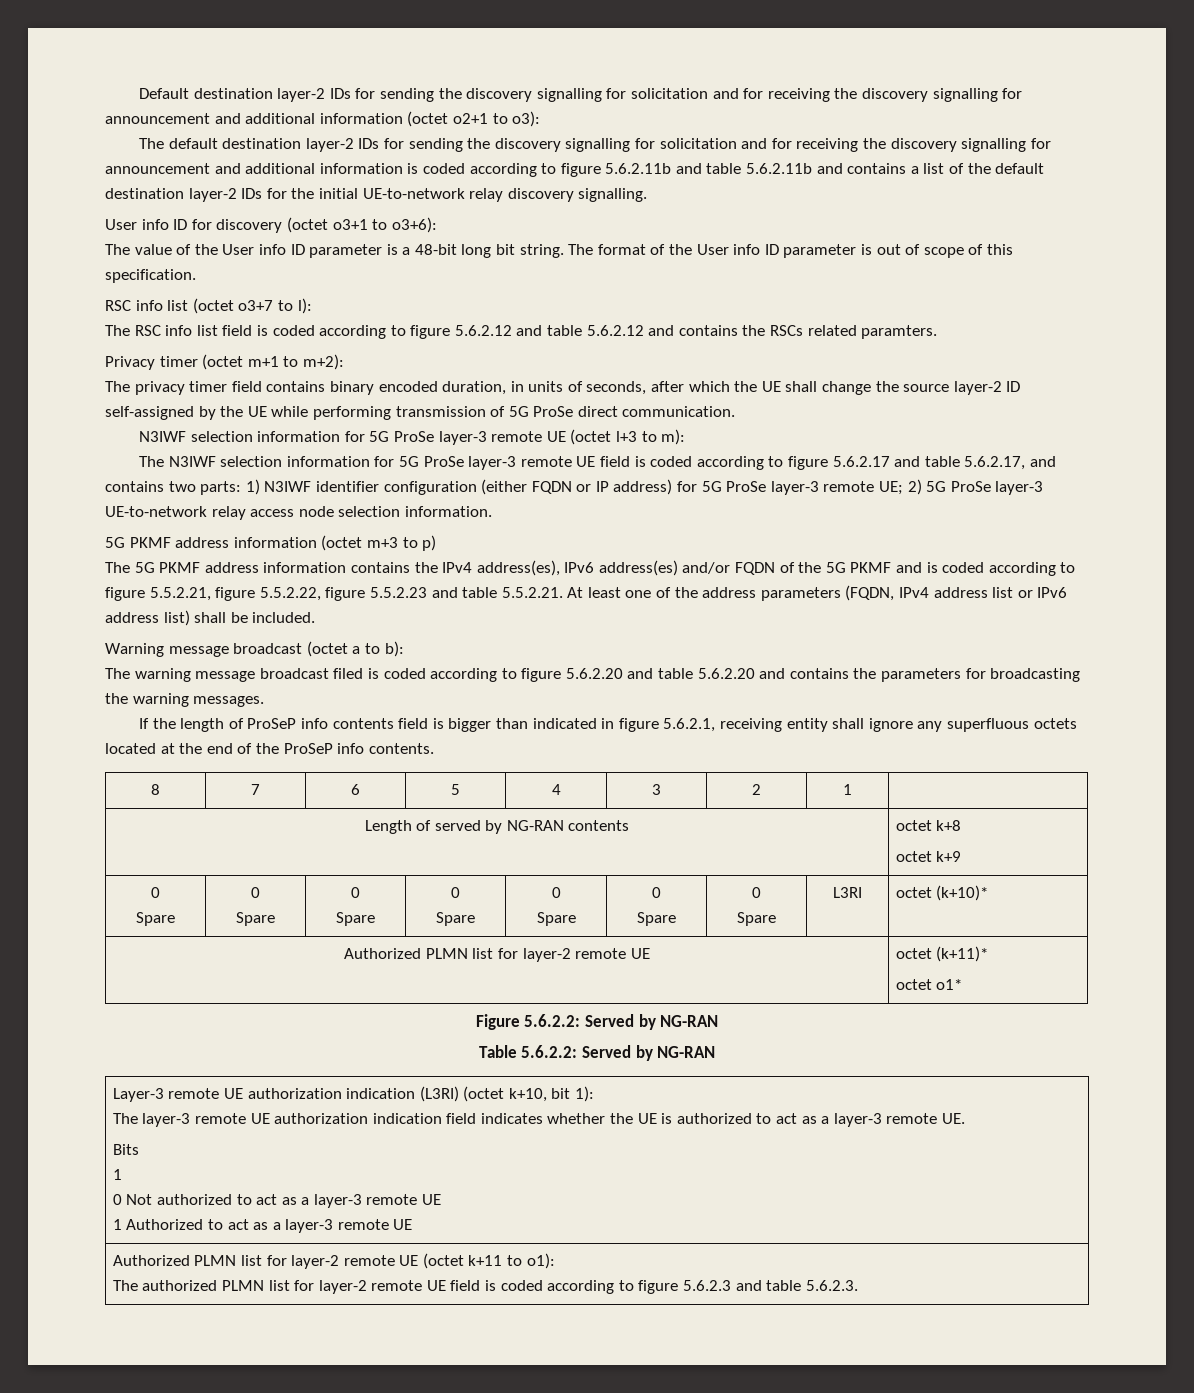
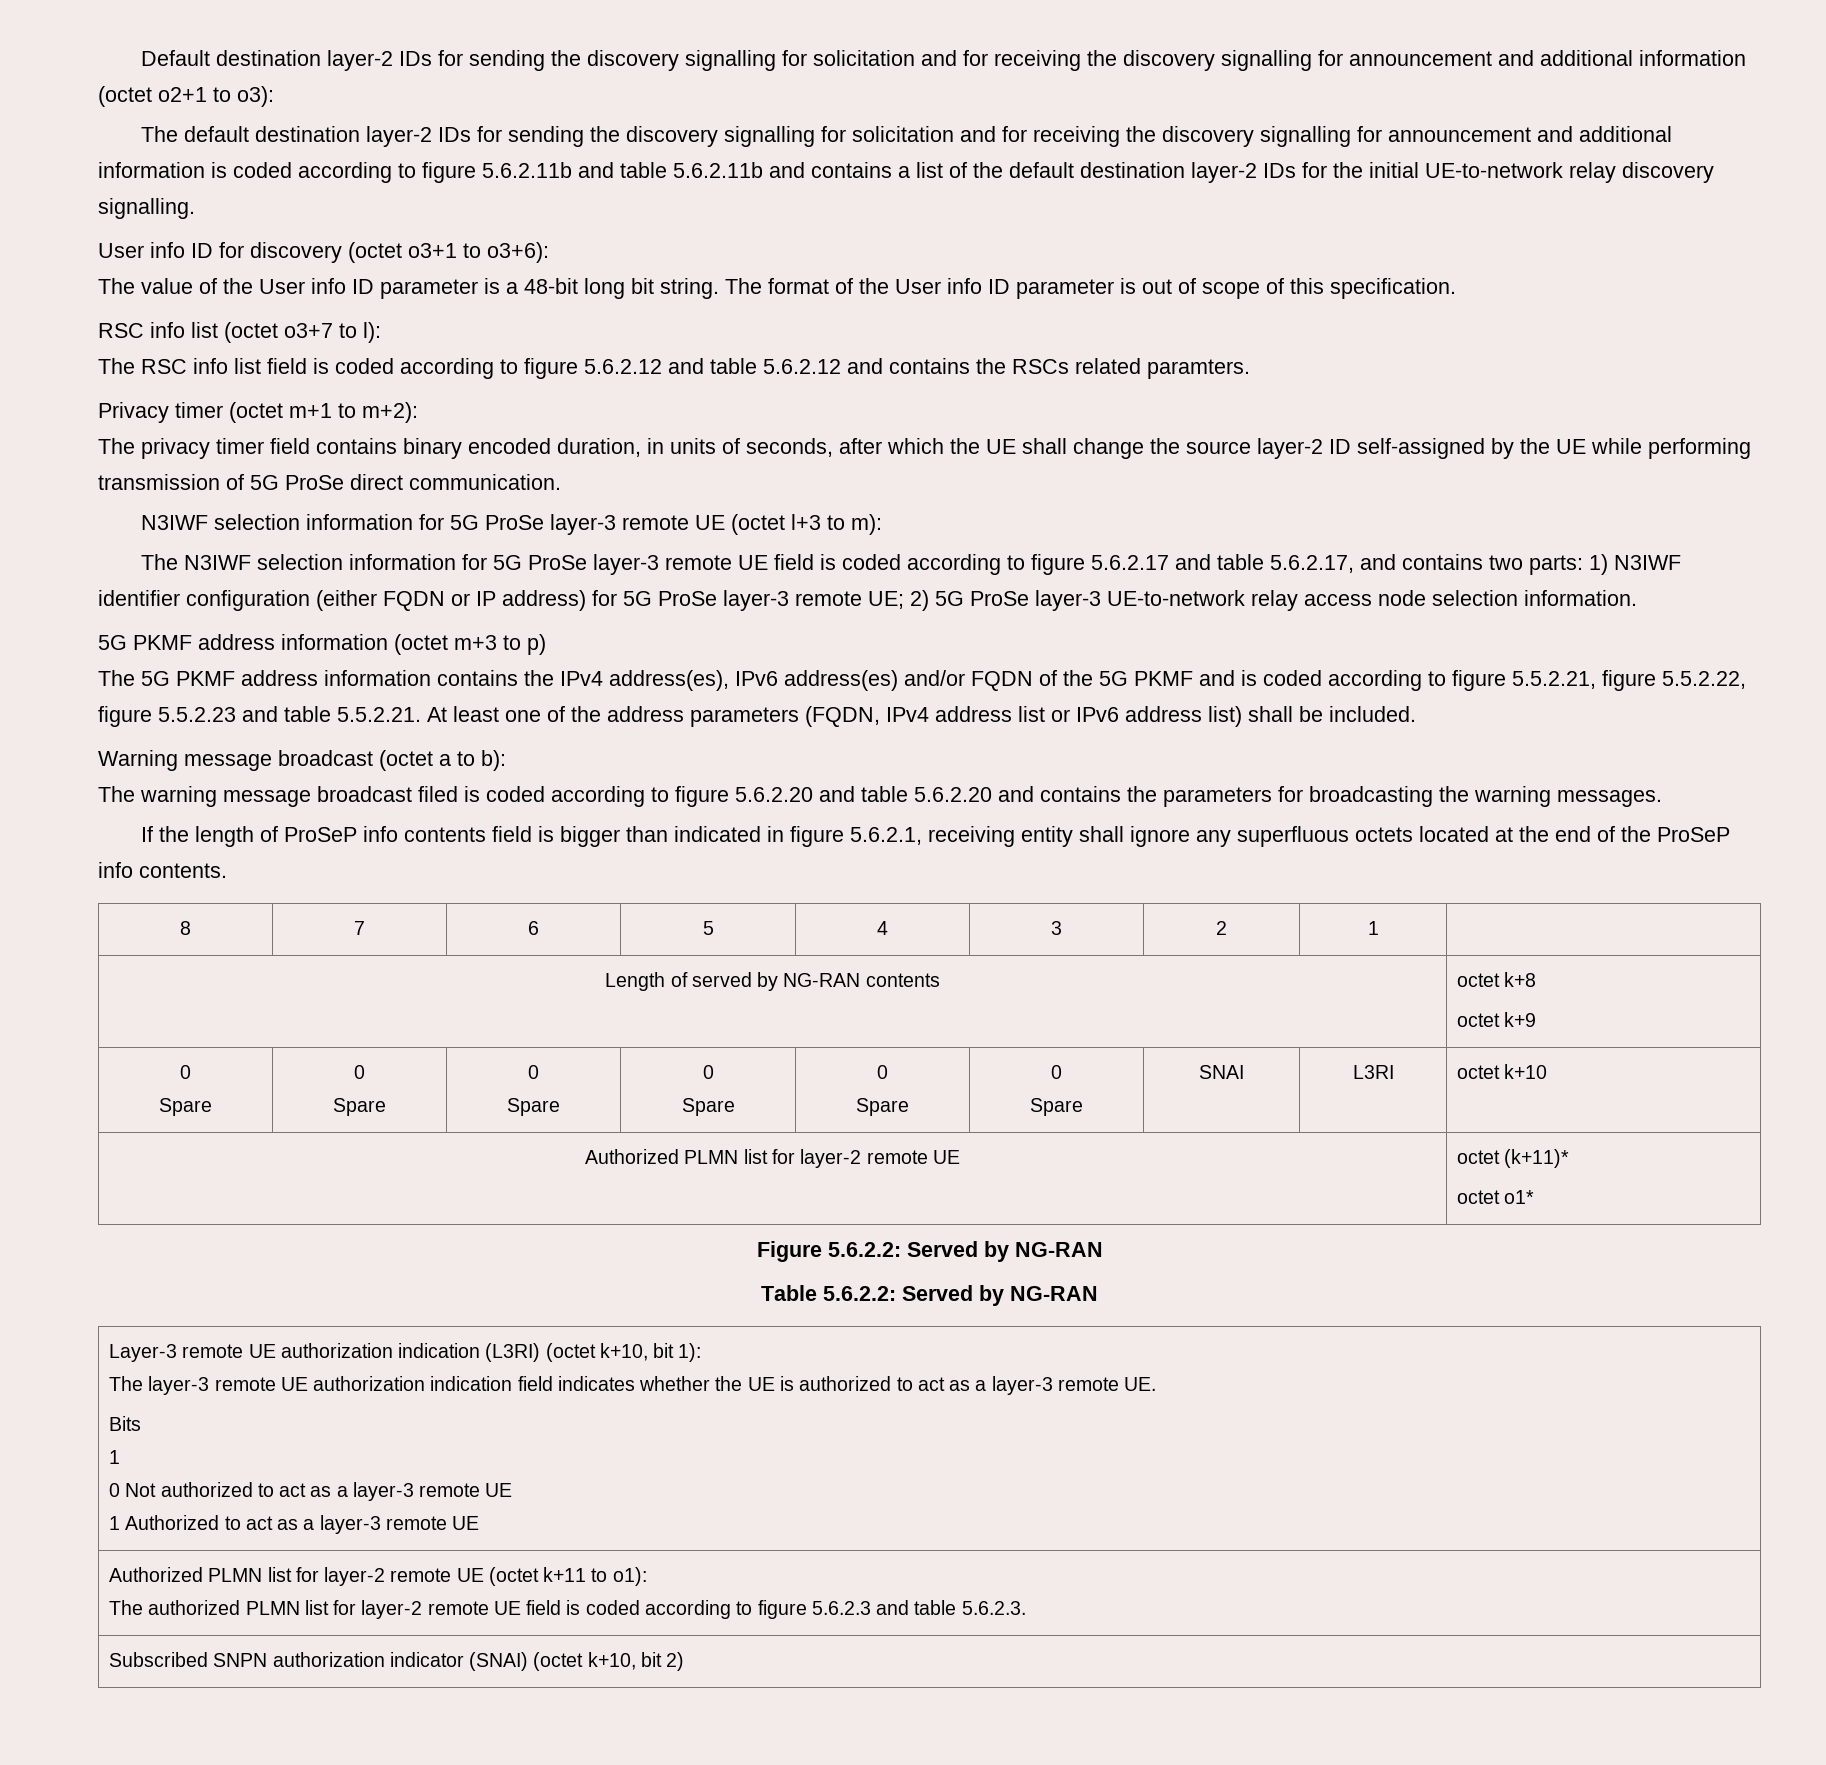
[752,887,761,898] [737,912,776,926] 0 // Spare -> [1199,1065,1244,1079] SNAI
[936,885,989,901] (k+10)* -> [1504,1064,1548,1079] k+10
(858, 1285) none -> [109,1652,685,1671] // Subscribed SNPN authorization indicator (SNAI) (octet k+10, bit 2)

